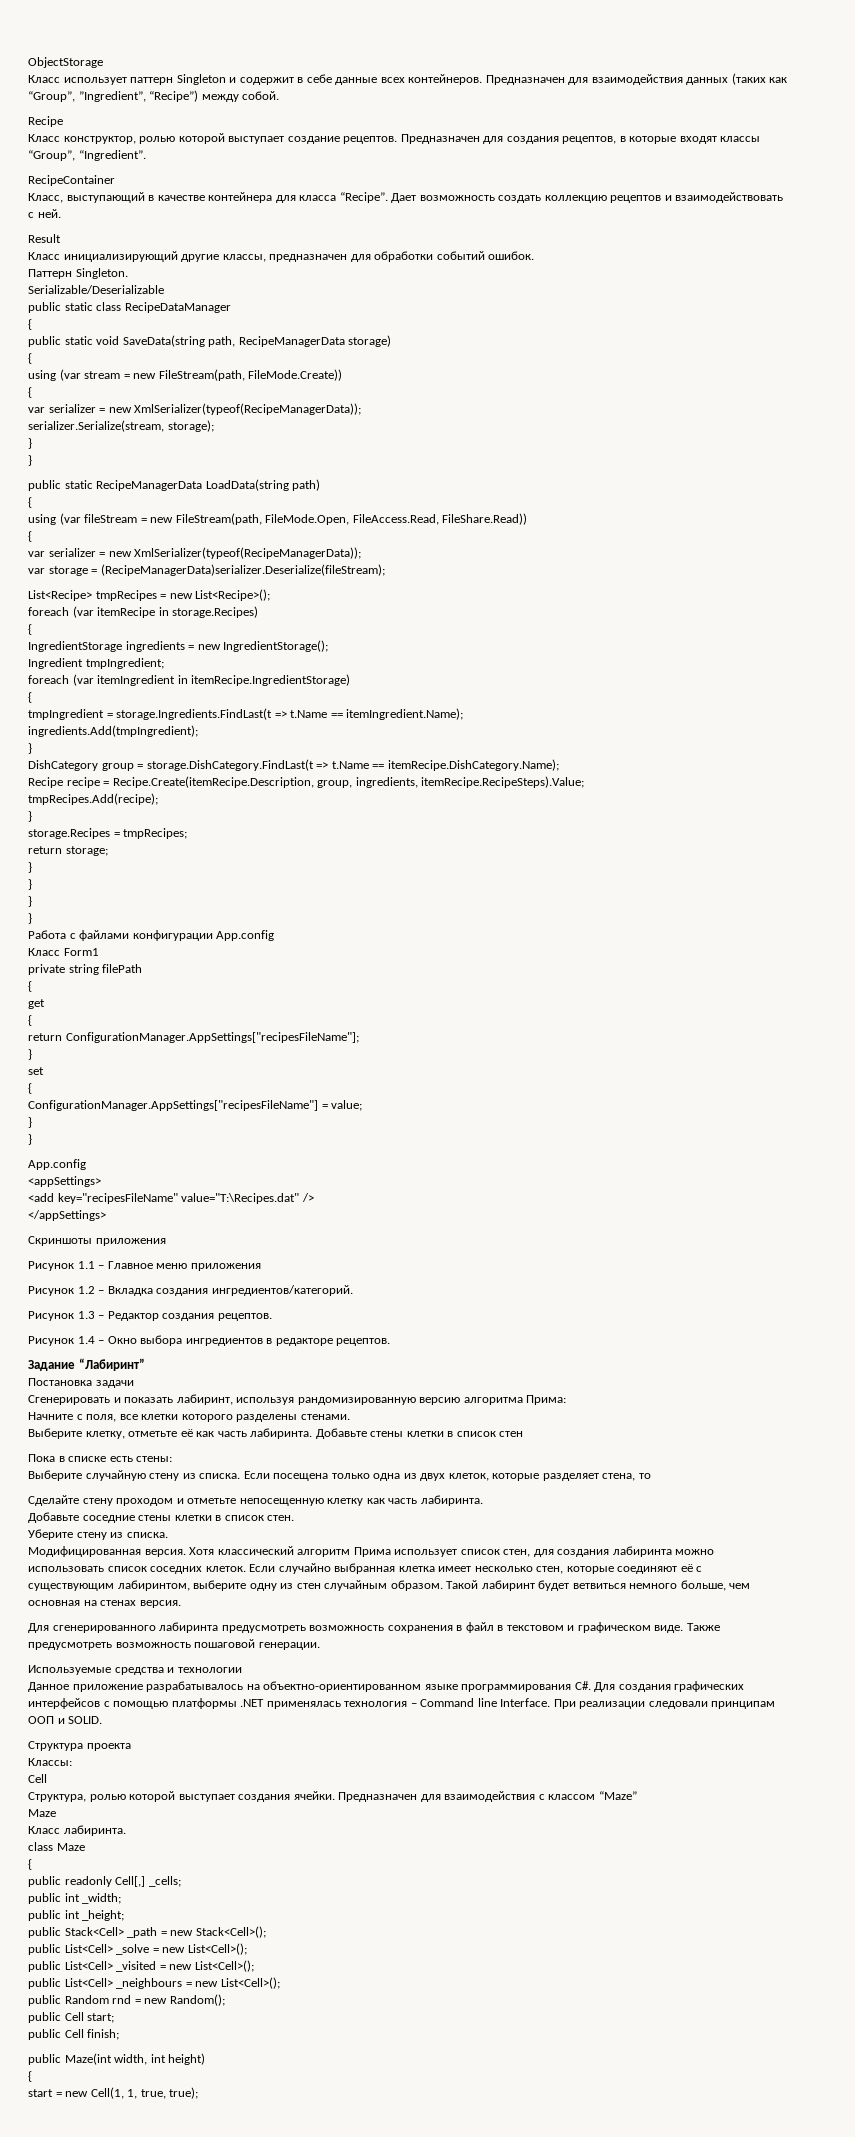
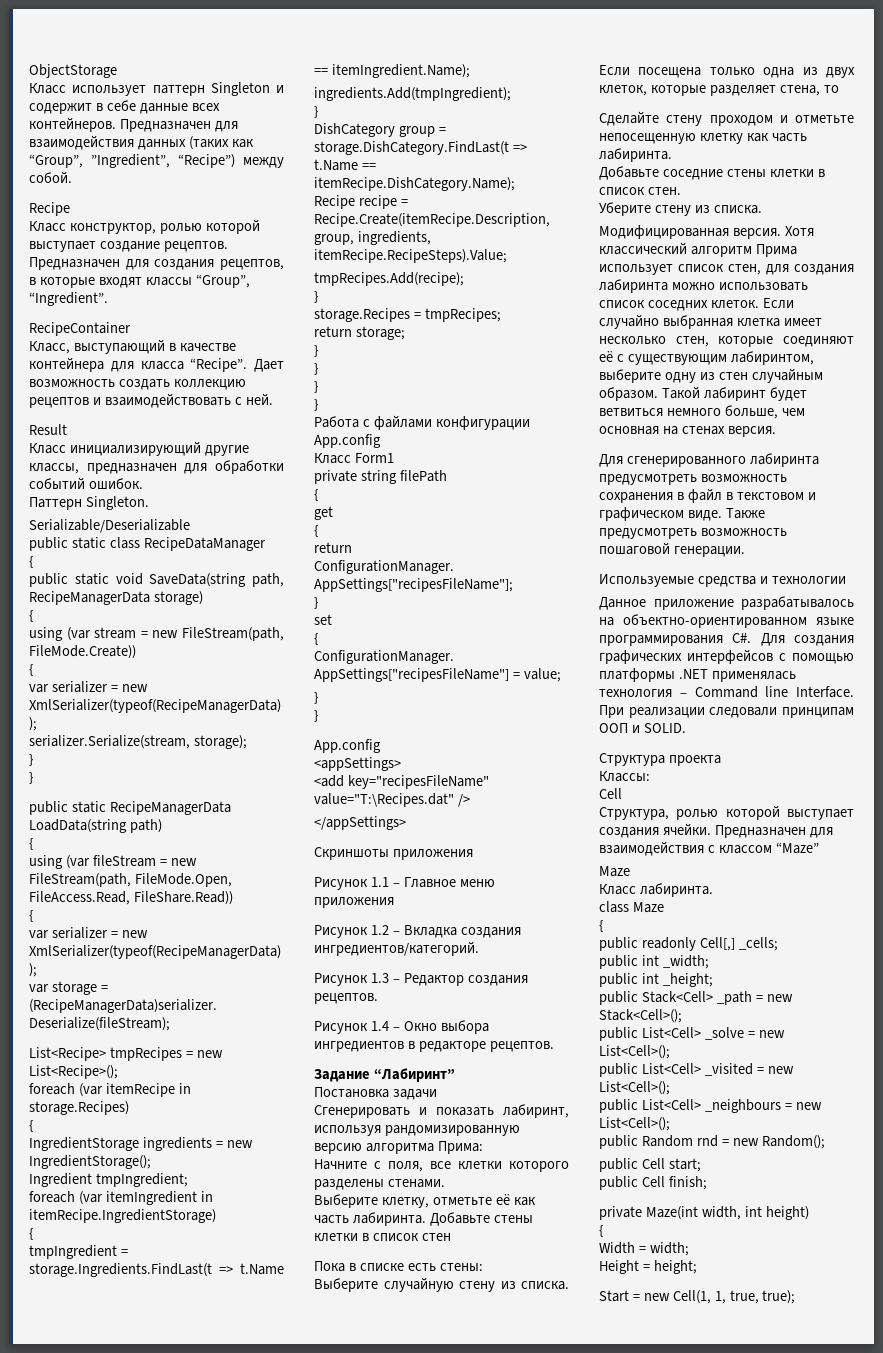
[28,2054,61,2065] public -> [599,1206,642,1220] private
[28,2089,53,2097] start -> [599,1242,689,1256] [599,1260,697,1274] [599,1290,629,1302] Width = width; // Height = height; // Start

